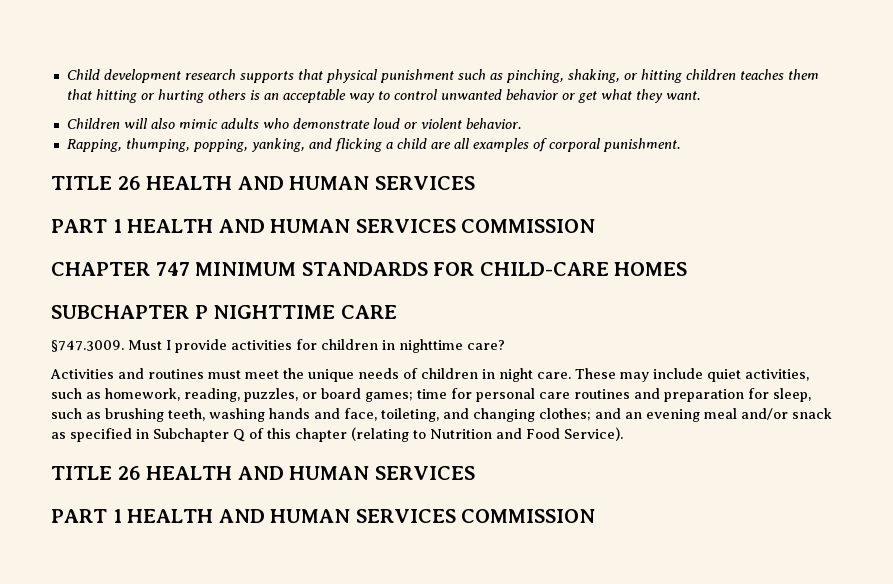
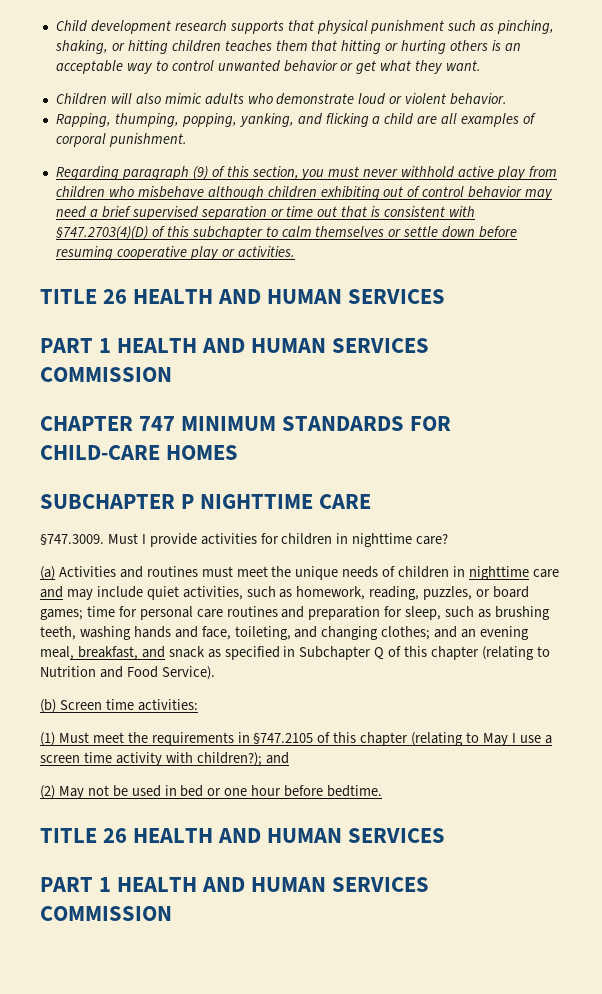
(680, 145) none -> [55,166,557,180] [55,186,554,200] [55,206,476,220] [55,226,518,240] [55,246,295,260] // Regarding paragraph (9) of this section, you must never withhold active play from children who misbehave although children exhibiting out of control behavior may need a brief supervised separation or time out that is consistent with §747.2703(4)(D) of this subchapter to calm themselves or settle down before resuming cooperative play or activities.
(505, 345) none -> [40,566,55,580] (a)
[499,368,616,382] night care. These -> [468,566,559,580] [40,586,63,598] nighttime care and
[704,408,788,420] meal and/or -> [40,646,165,660] meal, breakfast, and
(623, 434) none -> [40,699,198,713] [40,732,552,746] [40,752,289,766] [40,785,383,799] // (b) Screen time activities: // (1) Must meet the requirements in §747.2105 of this chapter (relating to May I use a screen time activity with children?); and // (2) May not be used in bed or one hour before bedtime.

